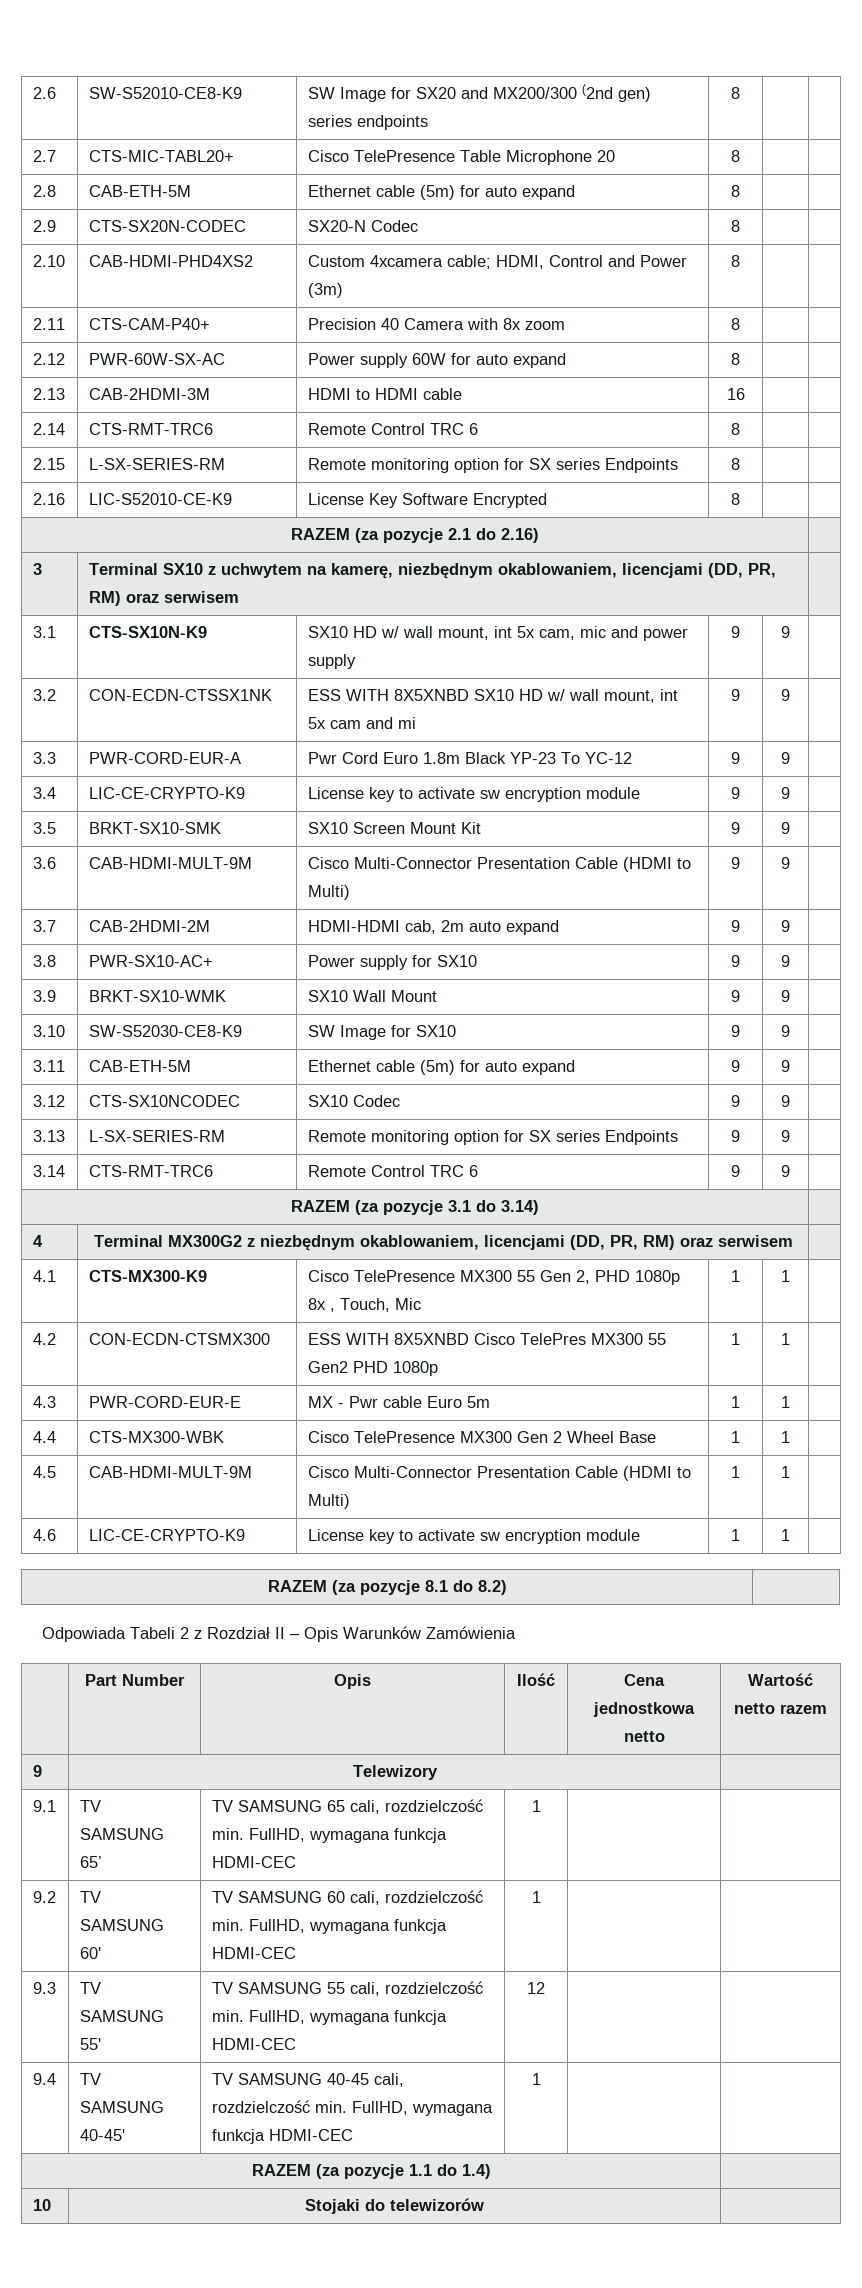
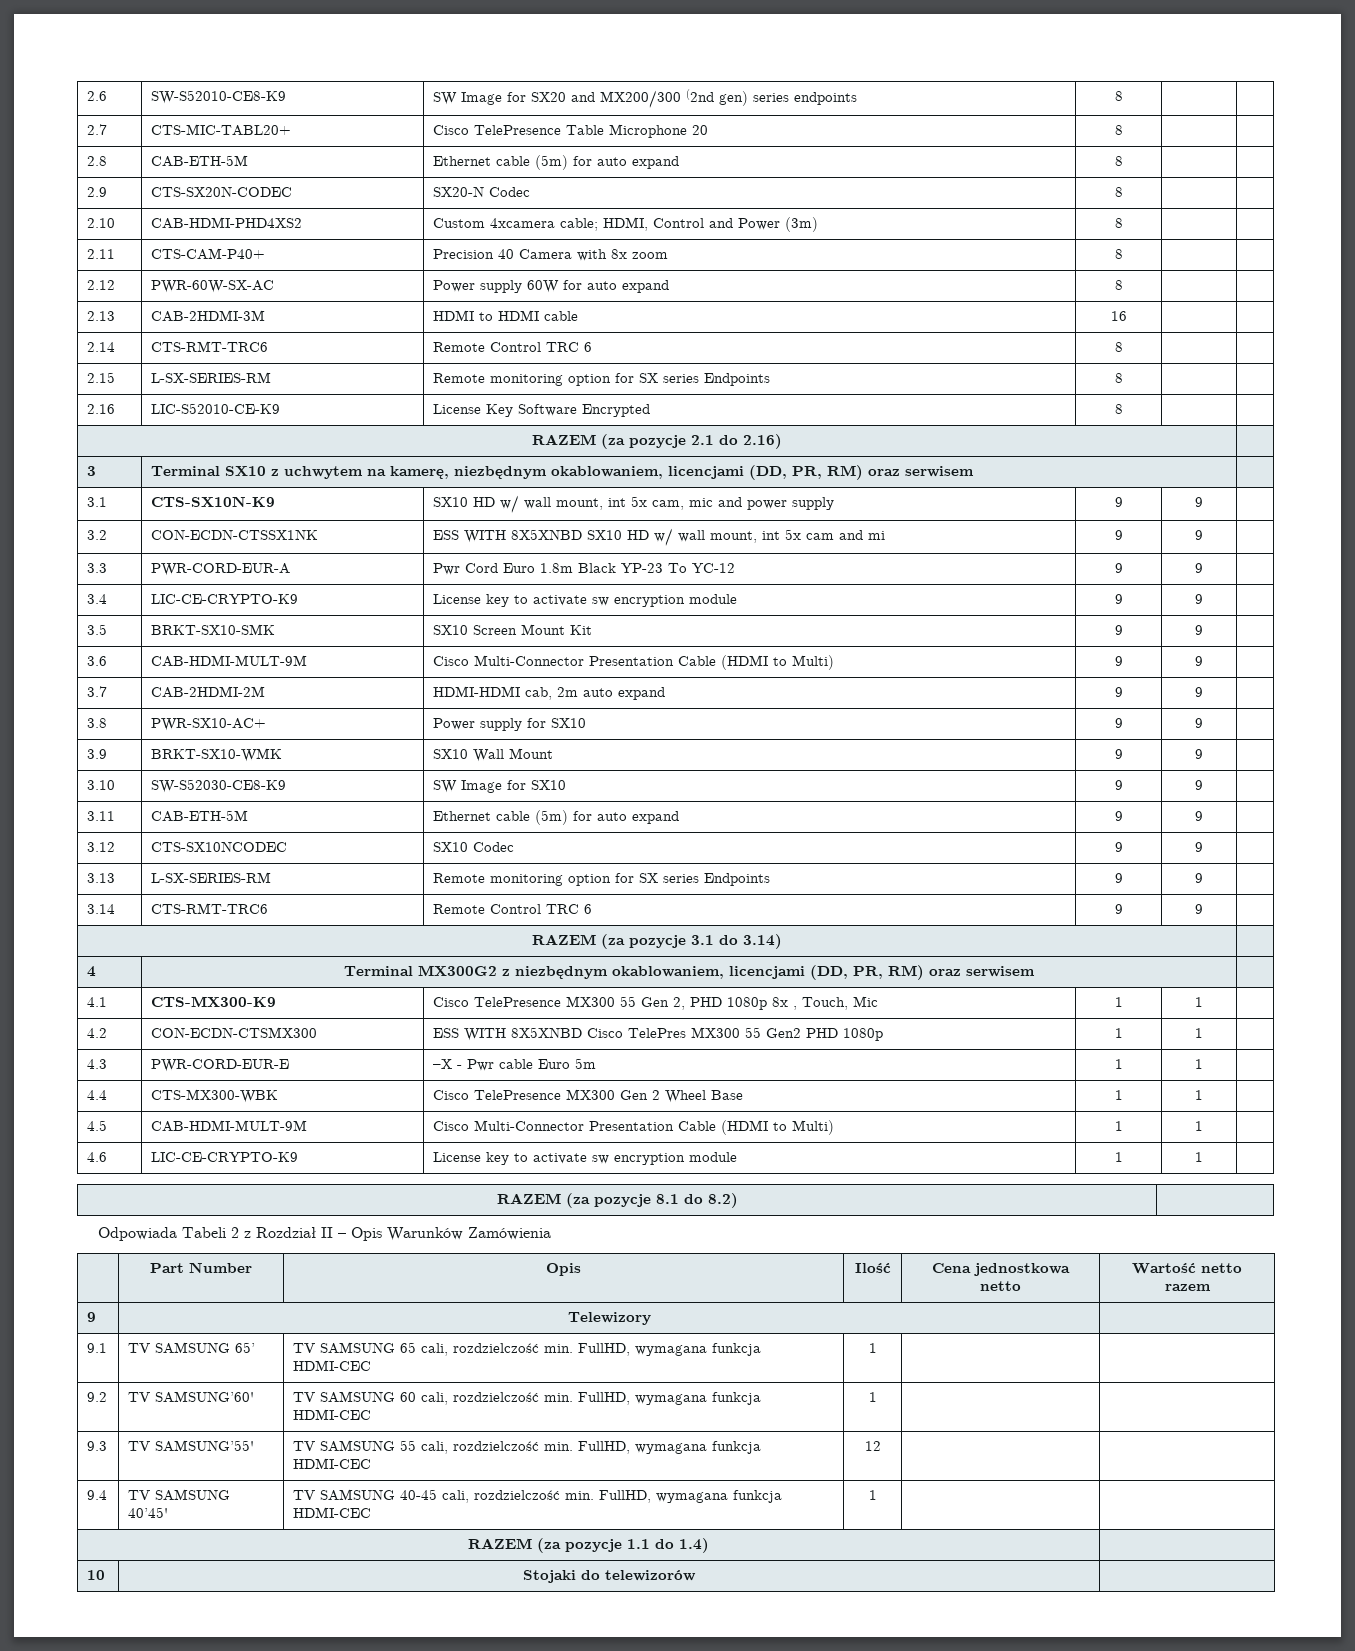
[307,1396,333,1408] MX -> [433,1059,453,1069] –X
[79,1919,164,1931] [79,1947,101,1959] SAMSUNG 60' -> [155,1391,255,1403] SAMSUNG’60'
[79,2010,164,2022] [79,2038,101,2050] SAMSUNG 55' -> [155,1440,255,1452] SAMSUNG’55'
[79,2129,125,2141] 40-45' -> [128,1507,169,1518] 40’45'

